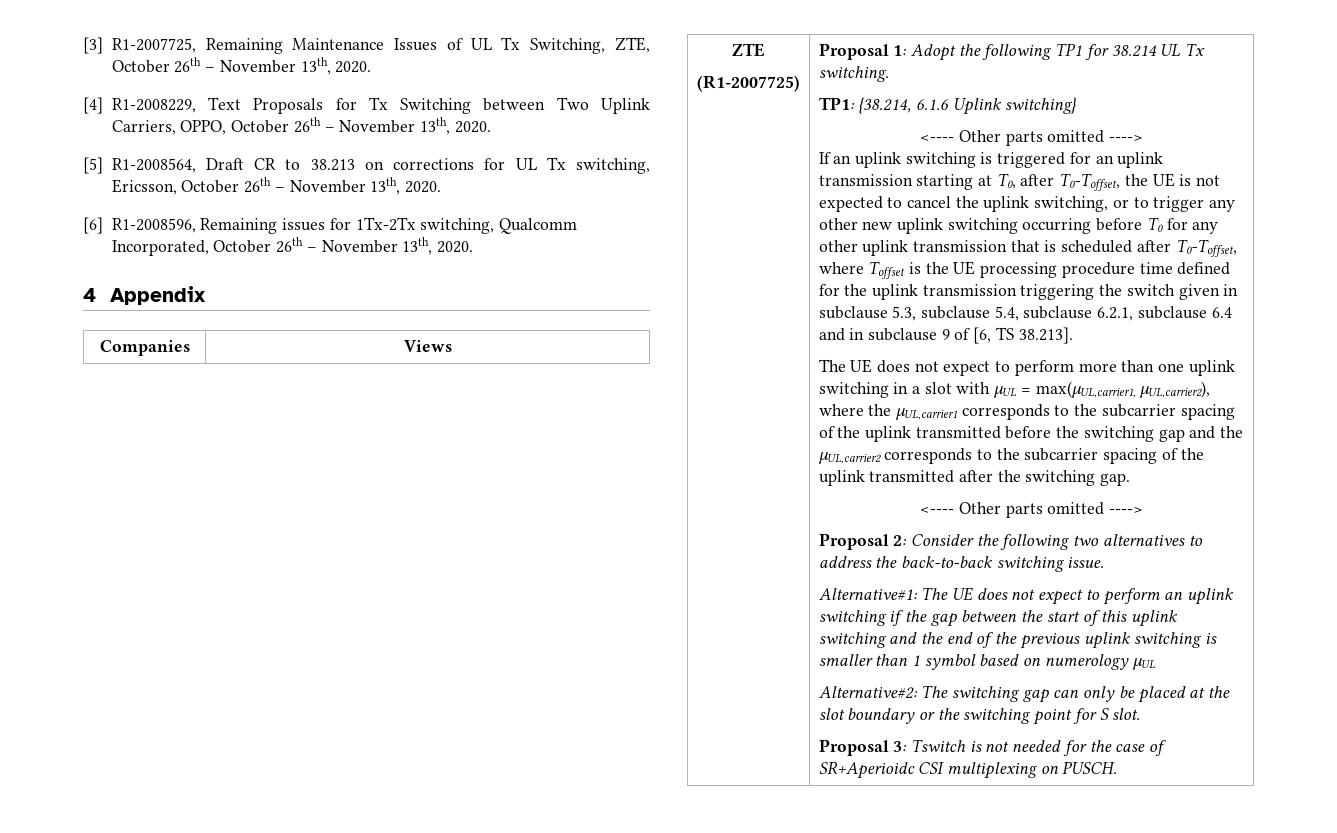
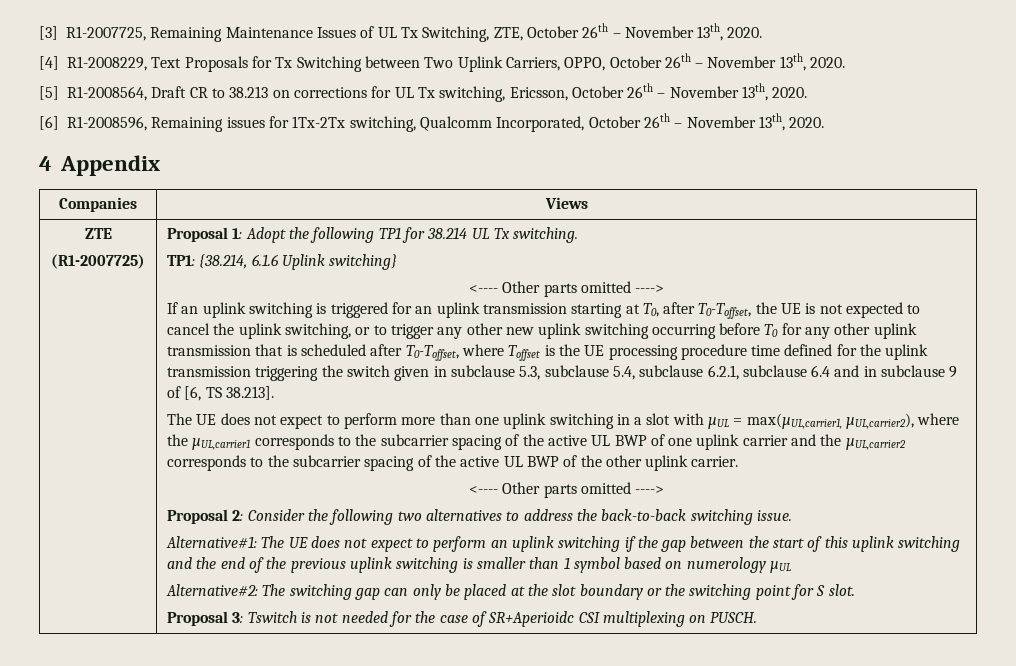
[864,426,1185,442] uplink transmitted before the switching gap -> [547,434,788,450] active UL BWP of one uplink carrier
[818,470,1131,486] uplink transmitted after the switching gap. -> [460,455,739,471] active UL BWP of the other uplink carrier.

